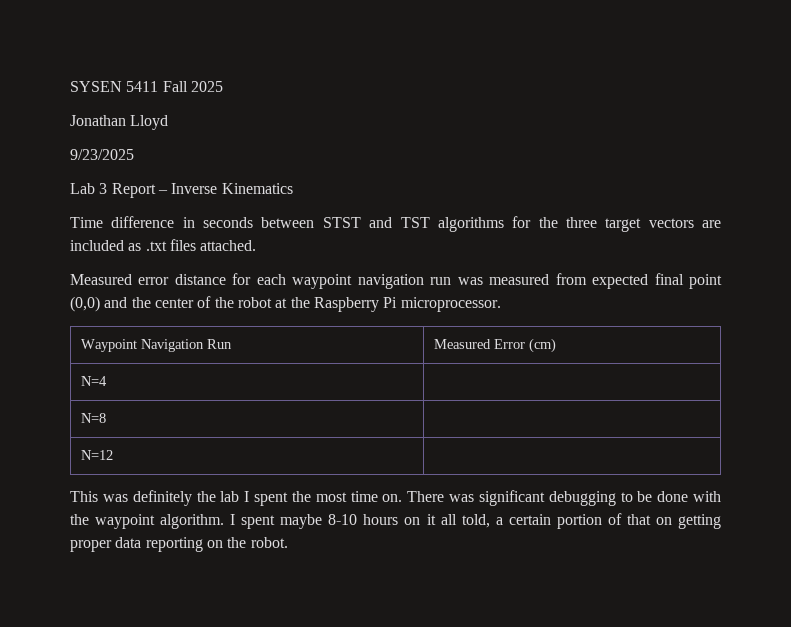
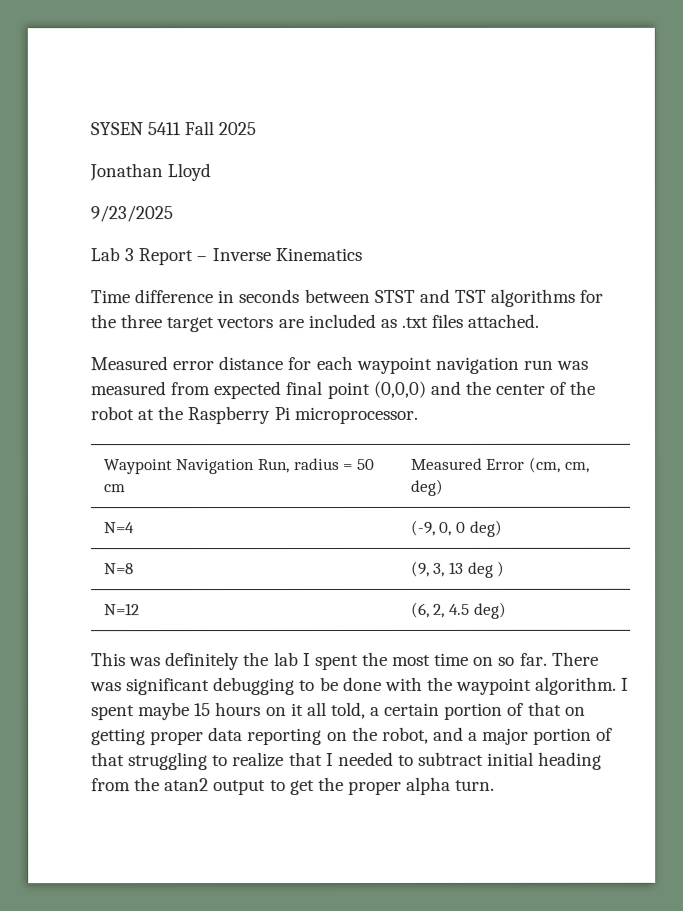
[70,296,100,312] (0,0) -> [372,380,426,398] (0,0,0)
[207,339,233,349] [434,338,557,353] [81,376,108,386] [81,413,107,423] [81,450,114,460] Run | Measured Error (cm) // N=4 | // N=8 | // N=12 | -> [257,458,375,474] [103,484,126,493] [410,456,590,473] [410,478,444,496] [103,522,135,534] [410,519,503,537] [103,563,134,575] [410,560,506,578] [103,603,140,616] [410,601,507,619] Run, radius = 50 cm | Measured Error (cm, cm, deg) // N=4 | (-9, 0, 0 deg) // N=8 | (9, 3, 13 deg ) // N=12 | (6, 2, 4.5 deg)
[382,494,403,502] on. -> [473,652,548,666] on so far.
[328,514,358,525] 8-10 -> [194,703,212,717] 15
[250,537,288,548] robot. -> [381,726,614,745] [91,751,603,771] [91,776,496,796] robot, and a major portion of that struggling to realize that I needed to subtract initial heading from the atan2 output to get the proper alpha turn.

